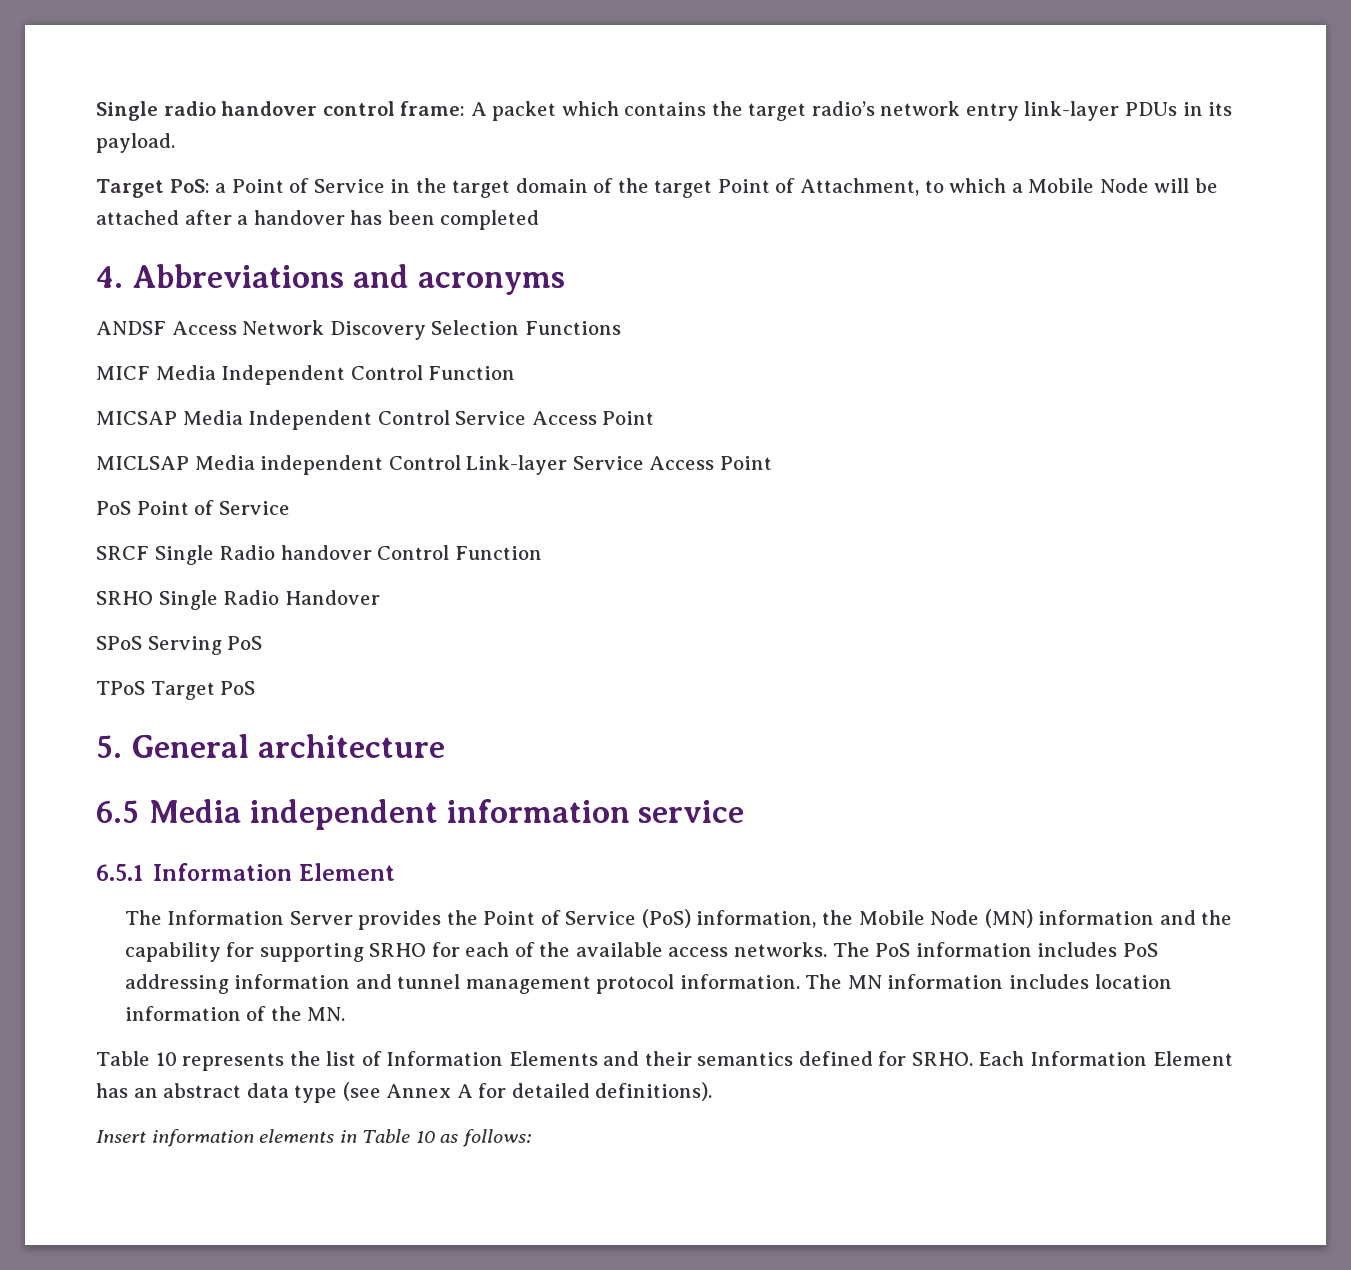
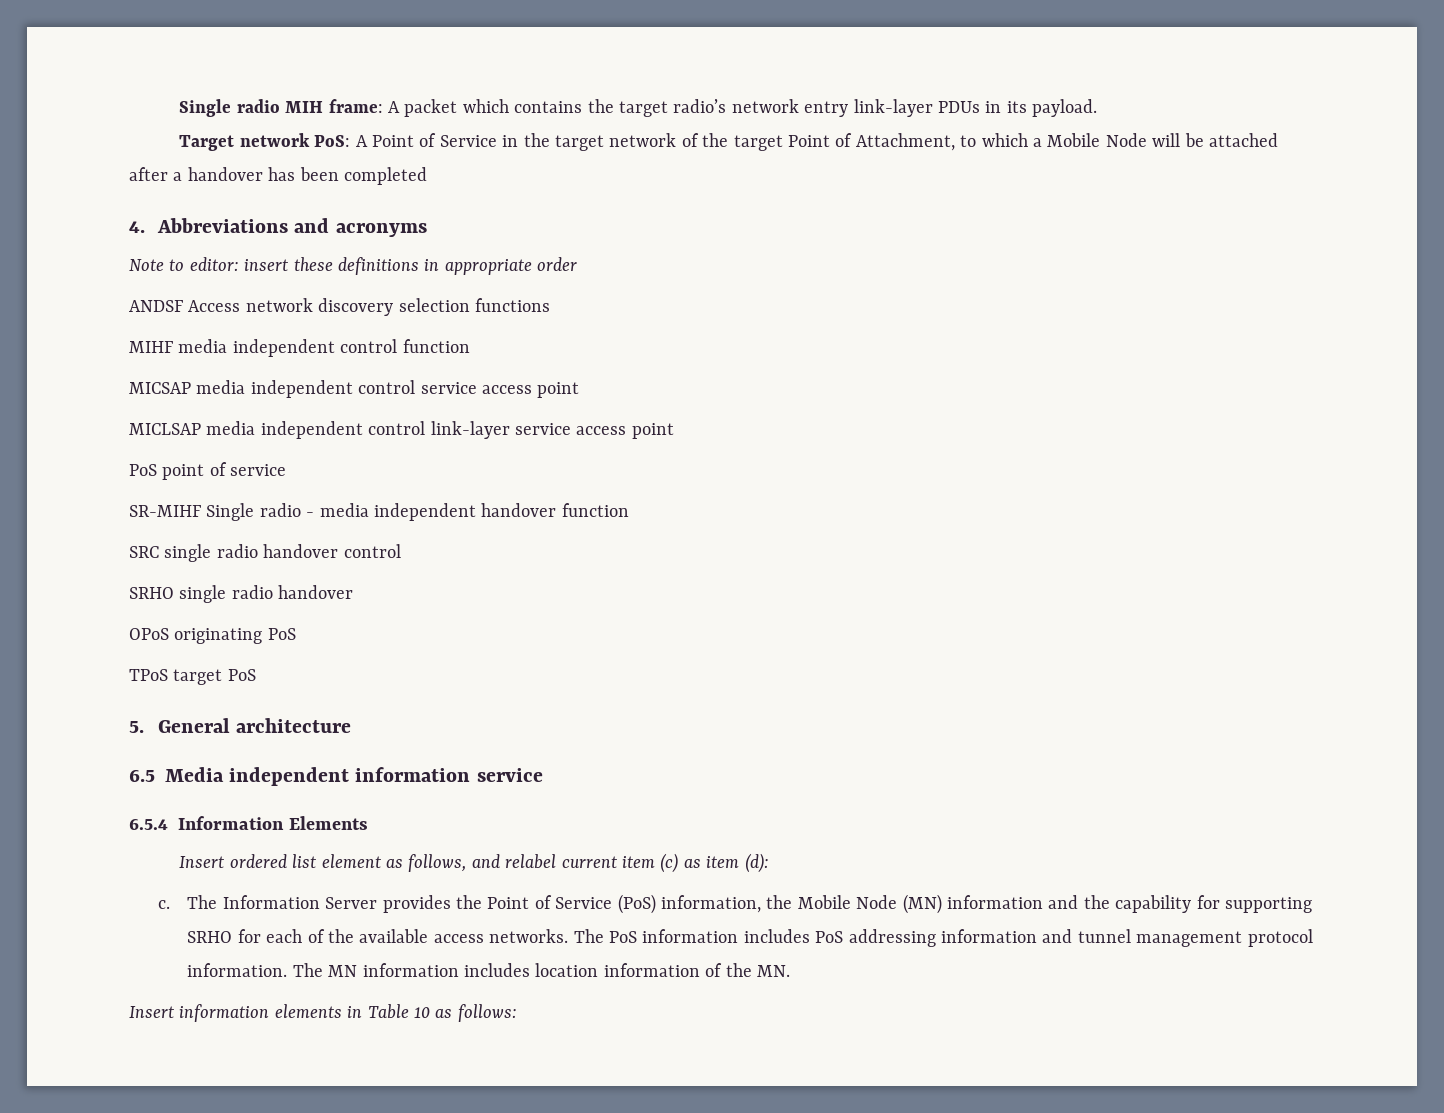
[96,101,395,121] Single radio handover control -> [179,99,324,117] Single radio MIH
[169,179,227,193] PoS: a -> [239,133,368,147] network PoS: A
[515,178,588,193] domain -> [609,133,677,147] network
[96,320,621,340] [96,365,516,385] [96,410,655,430] [96,455,772,475] [96,500,290,515] [96,545,542,565] [96,590,380,610] [96,636,222,655] ANDSF Access Network Discovery Selection Functions // MICF Media Independent Control Function // MICSAP Media Independent Control Service Access Point // MICLSAP Media independent Control Link-layer Service Access Point // PoS Point of Service // SRCF Single Radio handover Control Function // SRHO Single Radio Handover // SPoS Serving -> [129,257,578,275] [129,298,550,316] [129,339,470,357] [129,380,580,398] [129,421,674,439] [129,462,287,480] [129,503,629,521] [129,544,401,562] [129,585,354,603] [129,628,263,644] Note to editor: insert these definitions in appropriate order // ANDSF Access network discovery selection functions // MIHF media independent control function // MICSAP media independent control service access point // MICLSAP media independent control link-layer service access point // PoS point of service // SR-MIHF Single radio - media independent handover function // SRC single radio handover control // SRHO single radio handover // OPoS originating
[150,681,215,700] Target -> [173,669,223,685] target
[96,863,395,881] 6.5.1 Information Element // -> [129,816,368,830] [179,853,769,873] [158,900,171,909] 6.5.4 Information Elements // Insert ordered list element as follows, and relabel current item (c) as item (d): // c.
[96,1051,1233,1071] [96,1082,713,1103] // Table 10 represents the list of Information Elements and their semantics defined for SRHO. Each Information Element has an abstract data type (see Annex A for detailed definitions). -> (790, 971) none

